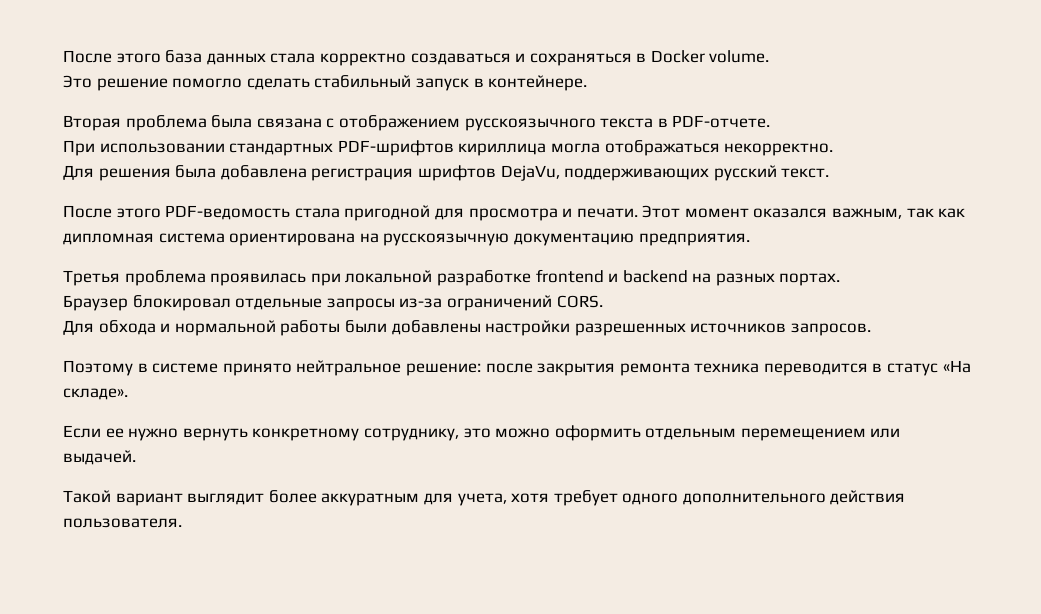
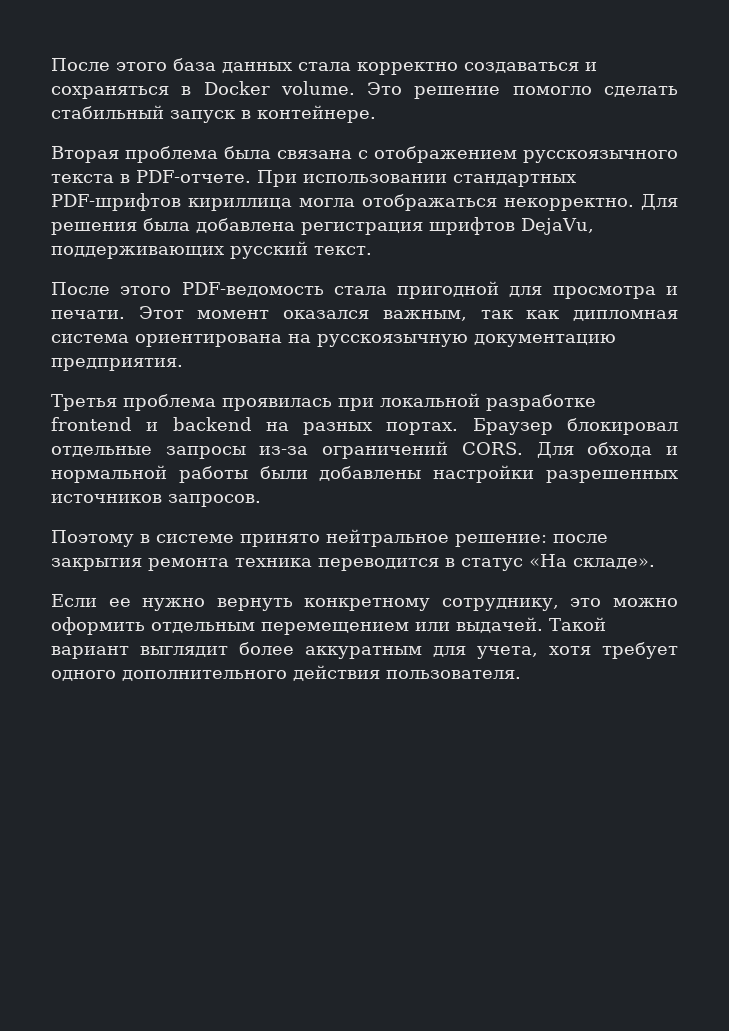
(770, 56) // -> (355, 88) none
(771, 121) // -> (251, 176) none
(834, 149) // -> (634, 204) none
(841, 279) // -> (459, 428) none
(603, 301) // -> (523, 448) none
(136, 457) // -> (543, 625) none

